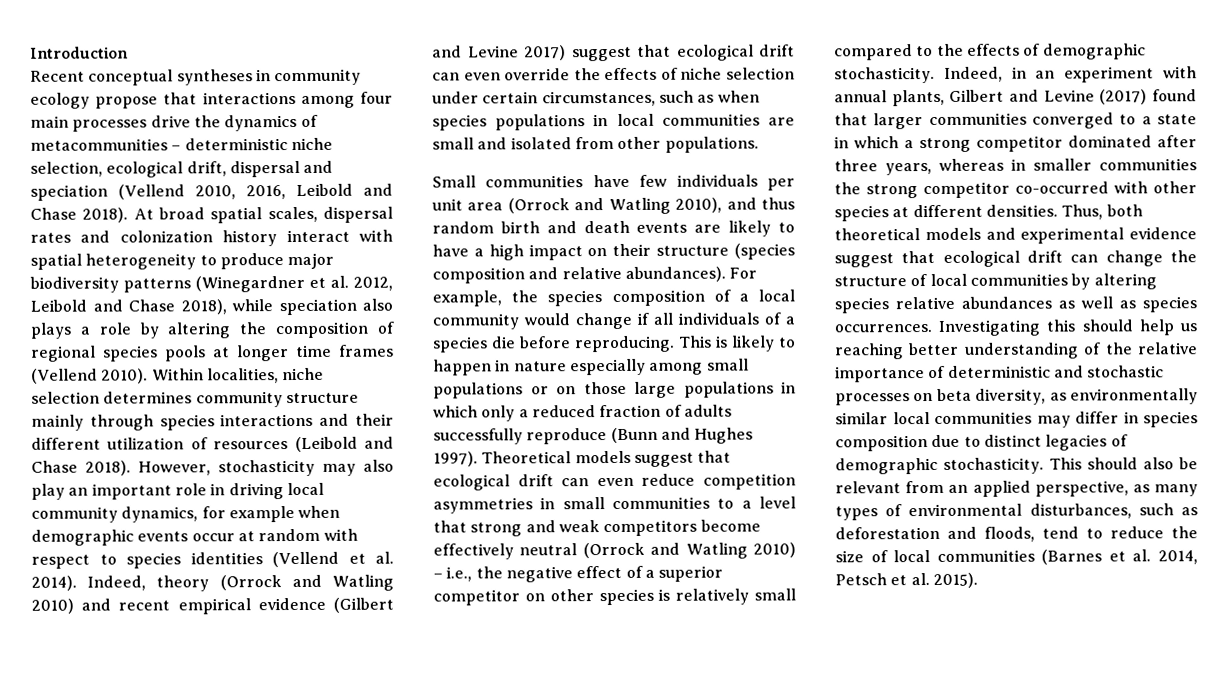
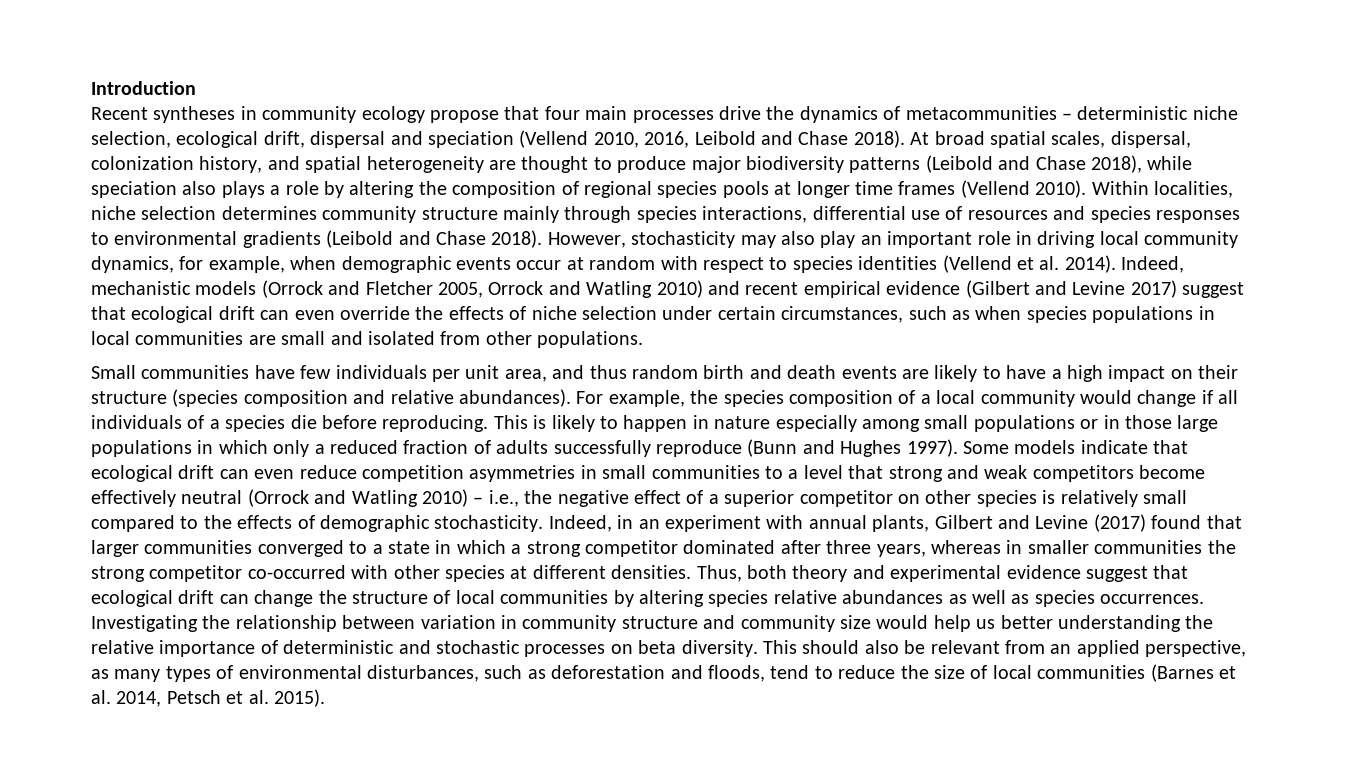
[88,69,174,86] conceptual -> (148, 113) none
[202,92,355,108] interactions among -> (540, 113) none
[323,206,393,223] [30,229,394,247] [30,253,197,270] dispersal rates and colonization history interact with spatial heterogeneity -> [1110,131,1191,148] [91,156,589,173] dispersal, colonization history, and spatial heterogeneity are thought
[195,275,393,293] [30,299,87,312] (Winegardner et al. 2012, Leibold -> [925,155,993,173] (Leibold
[220,413,395,427] [31,437,289,450] interactions and their different utilization of resources -> [702,206,1240,223] [91,231,321,248] interactions, differential use of resources and species responses to environmental gradients
[228,506,295,523] example -> [208,256,285,273] example,
[156,575,282,592] theory (Orrock -> [91,280,544,298] mechanistic models (Orrock and Fletcher 2005, Orrock
[467,197,723,215] area (Orrock and Watling 2010), -> [504,369,547,382] area,
[556,386,576,395] on -> [1103,415,1120,429] in
[481,450,694,467] Theoretical models suggest -> [962,440,1148,454] Some models indicate
[834,227,981,241] theoretical models -> [792,565,848,582] theory
[1046,319,1133,332] this should -> [202,615,929,632] the relationship between variation in community structure and community size would
[835,343,904,360] reaching -> (996, 624) none
[1084,342,1102,355] of -> (1181, 623) none
[975,388,1198,405] [835,411,1198,428] [835,434,1128,452] [835,457,1044,475] diversity, as environmentally similar local communities may differ in species composition due to distinct legacies of demographic stochasticity. -> [681,640,758,657] diversity.

